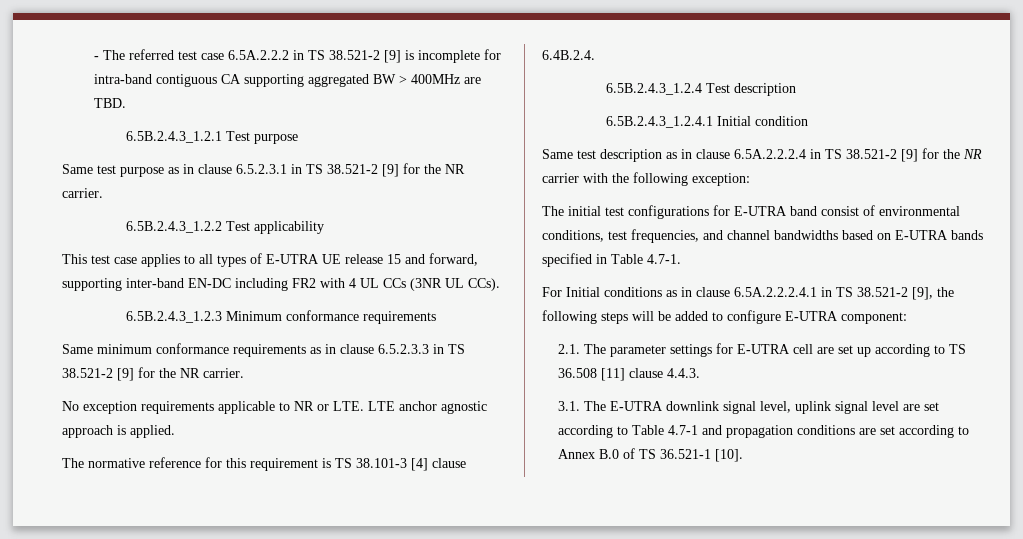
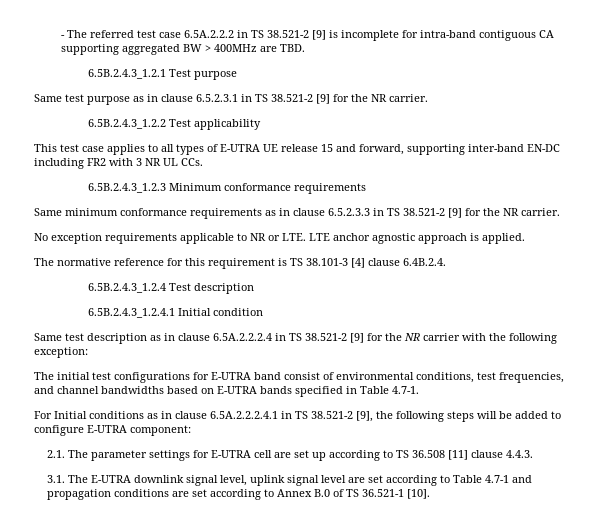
[349,278,500,291] 4 UL CCs (3NR UL CCs). -> [136,158,203,166] 3 NR UL CCs.

